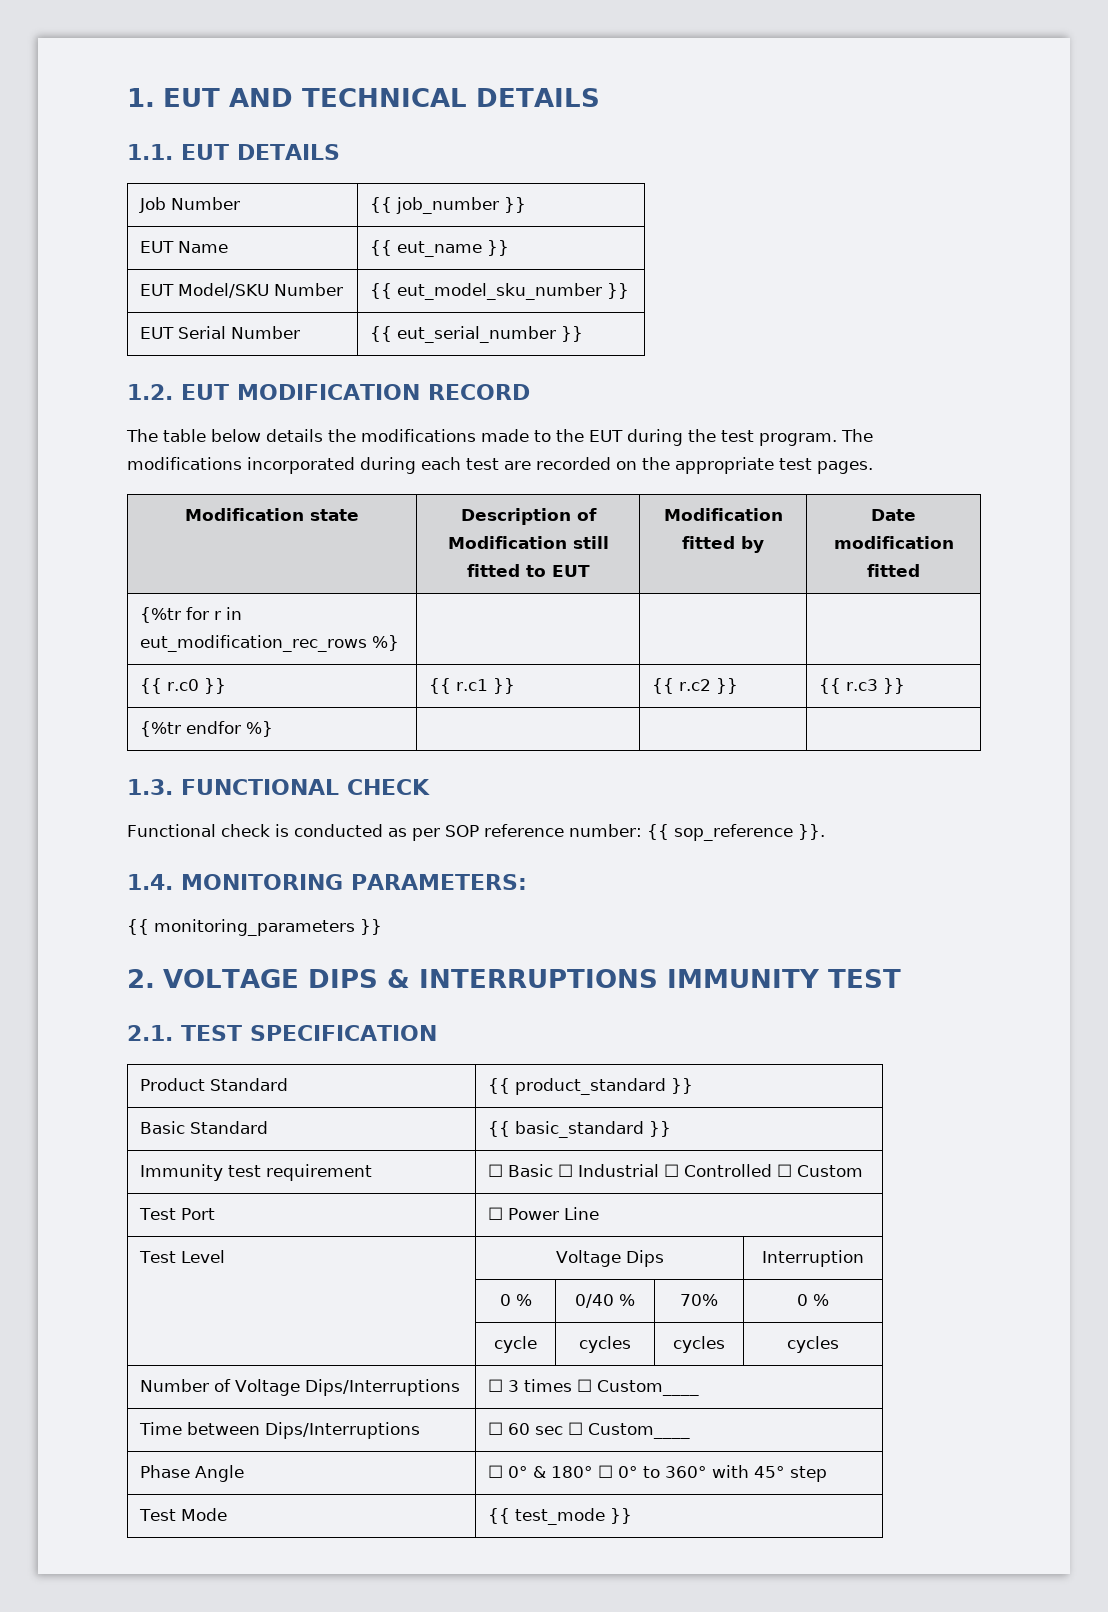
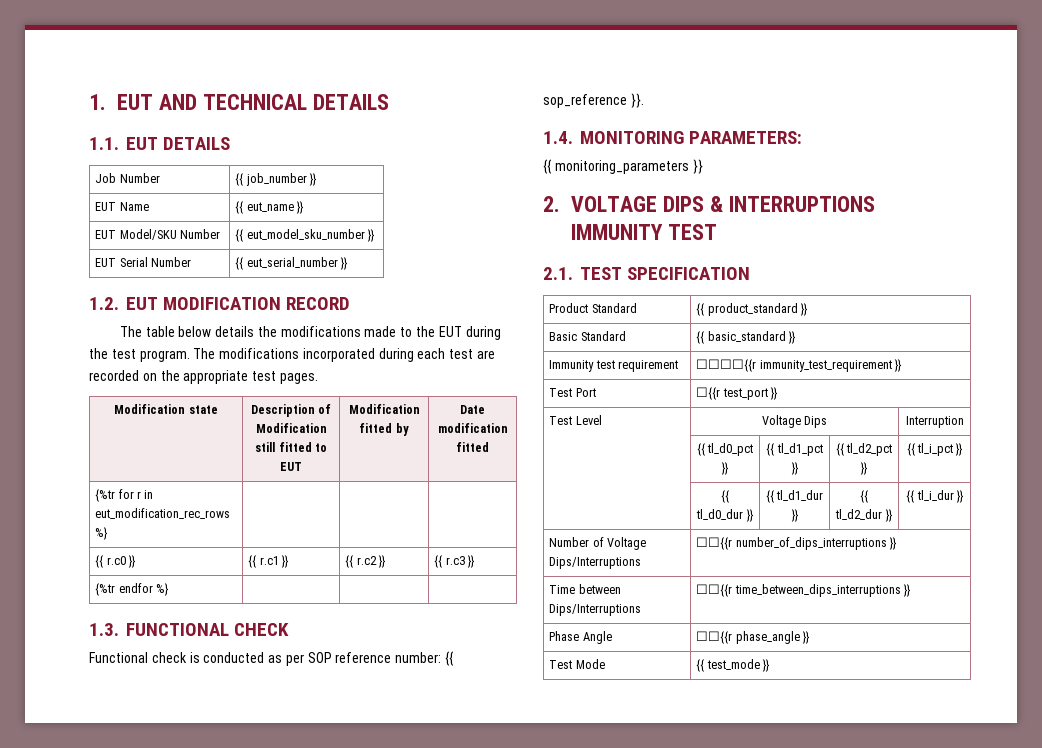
[487,1164,863,1177] ☐ Basic ☐ Industrial ☐ Controlled ☐ Custom -> [696,359,903,372] ☐☐☐☐{{r immunity_test_requirement }}
[487,1207,599,1220] ☐ Power Line -> [696,387,779,400] ☐{{r test_port }}
[499,1294,532,1306] [575,1294,635,1308] [680,1294,718,1306] [797,1294,829,1306] [494,1336,537,1353] [579,1336,631,1353] [673,1336,725,1353] [787,1336,839,1353] [139,1379,460,1396] [487,1379,699,1396] [138,1422,420,1439] [487,1422,690,1439] [139,1465,244,1482] [487,1465,827,1482] 0 % | 0/40 % | 70% | 0 % // | cycle | cycles | cycles | cycles // Number of Voltage Dips/Interruptions | ☐ 3 times ☐ Custom____ // Time between Dips/Interruptions | ☐ 60 sec ☐ Custom____ // Phase Angle | ☐ 0° & 180° ☐ 0° to 360° with 45° step -> [696,443,754,456] [721,462,729,475] [766,443,823,456] [790,462,799,475] [835,443,893,456] [860,462,868,475] [906,443,964,456] [721,490,729,503] [696,509,754,522] [765,490,824,503] [790,509,799,522] [860,490,868,503] [835,509,893,522] [906,490,964,503] [549,537,647,550] [549,557,642,569] [696,537,898,550] [549,584,621,594] [549,604,642,616] [696,584,912,597] [549,631,612,644] [696,631,811,644] {{ tl_d0_pct }} | {{ tl_d1_pct }} | {{ tl_d2_pct }} | {{ tl_i_pct }} // | {{ tl_d0_dur }} | {{ tl_d1_dur }} | {{ tl_d2_dur }} | {{ tl_i_dur }} // Number of Voltage Dips/Interruptions | ☐☐{{r number_of_dips_interruptions }} // Time between Dips/Interruptions | ☐☐{{r time_between_dips_interruptions }} // Phase Angle | ☐☐{{r phase_angle }}

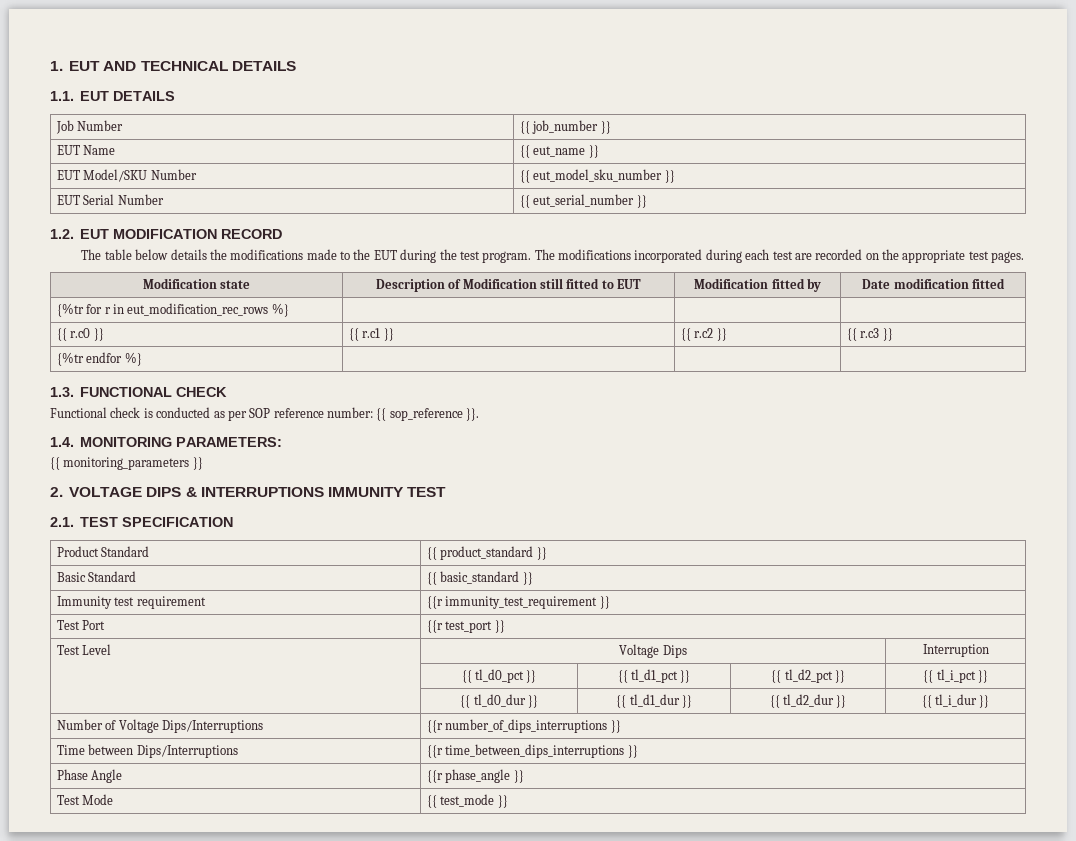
[696,359,757,372] ☐☐☐☐{{r -> [426,596,443,609] {{r
[696,387,721,400] ☐{{r -> [426,620,443,633] {{r
[696,537,733,550] ☐☐{{r -> [426,720,443,733] {{r
[696,584,733,597] ☐☐{{r -> [426,745,443,758] {{r
[696,631,733,644] ☐☐{{r -> [426,770,443,783] {{r

